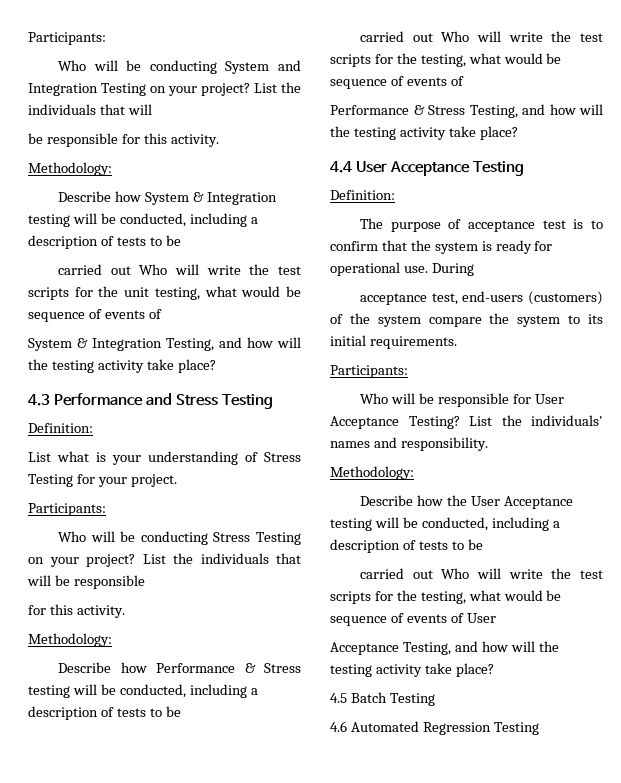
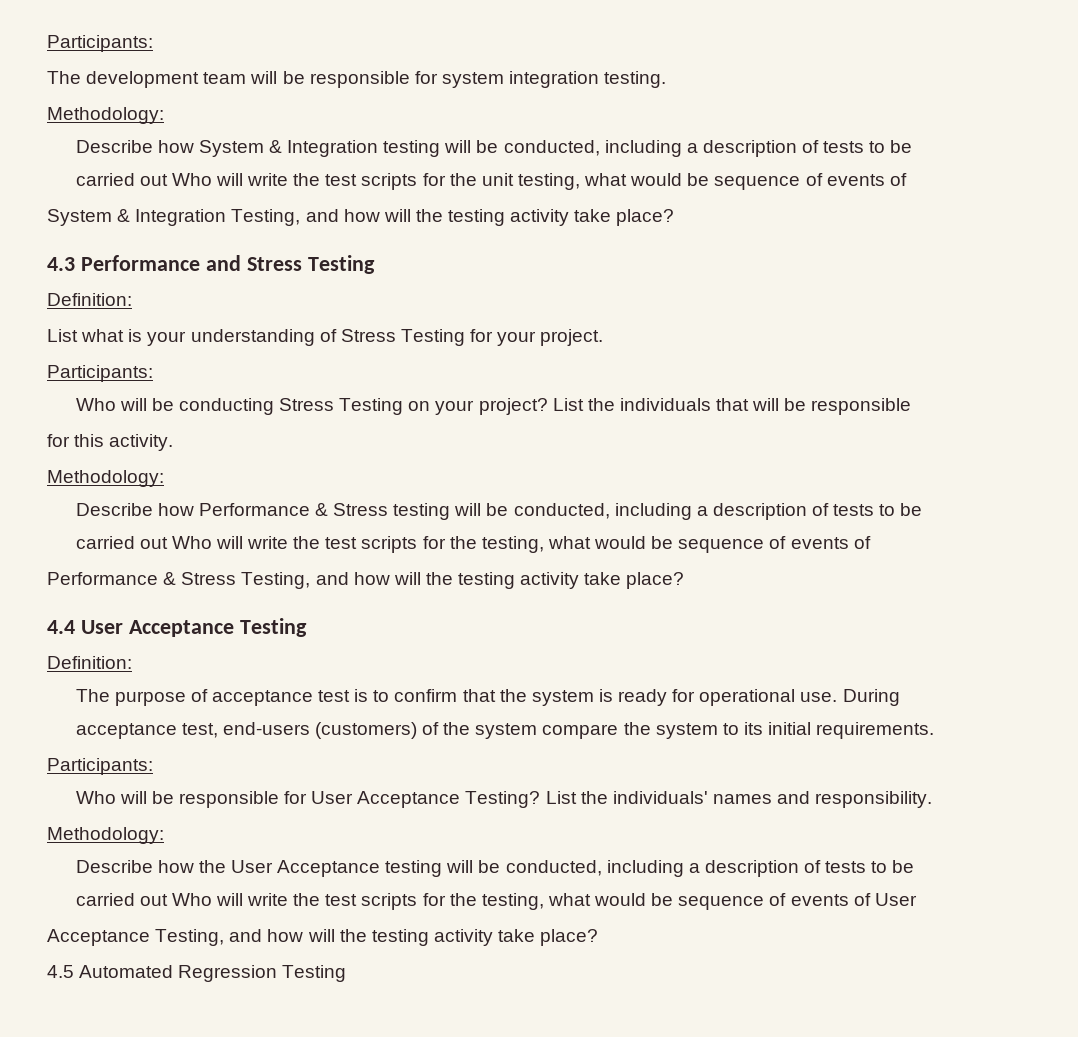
[28,32,106,45] [58,60,301,74] [28,82,301,96] [28,104,152,115] [28,133,219,147] Participants: // Who will be conducting System and Integration Testing on your project? List the individuals that will // be responsible for this activity. -> [47,35,153,52] [47,71,667,88] Participants: // The development team will be responsible for system integration testing.
[350,692,435,706] [330,721,347,732] Batch Testing // 4.6 -> (74, 971) none

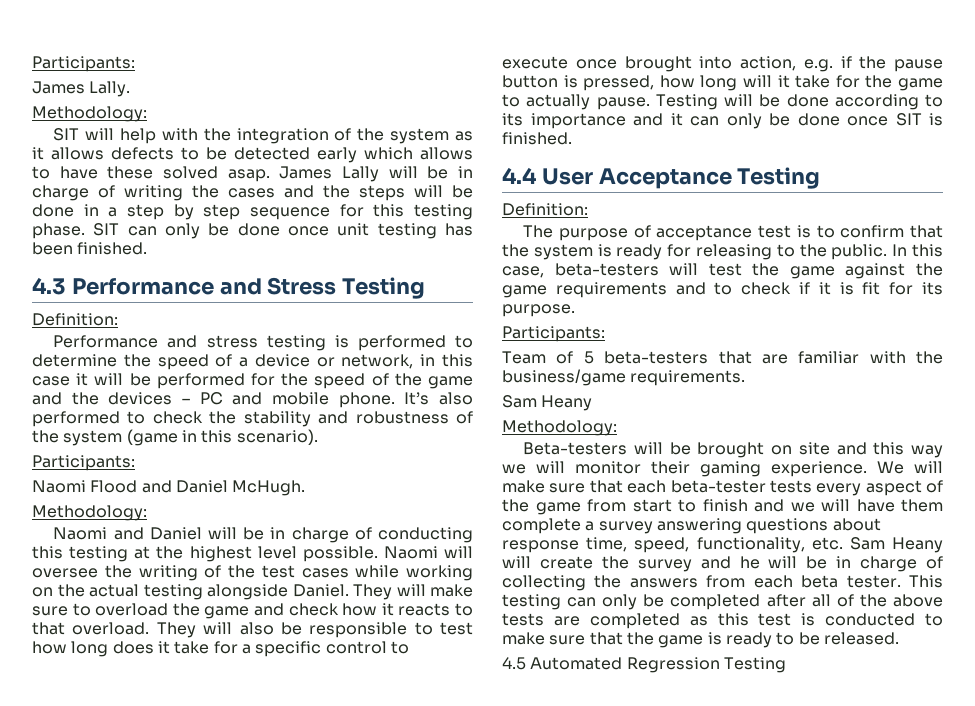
[47,35,153,52] [47,71,667,88] [47,107,164,124] [75,140,913,157] [75,173,907,190] [47,209,675,226] Participants: // The development team will be responsible for system integration testing. // Methodology: // Describe how System & Integration testing will be conducted, including a description of tests to be // carried out Who will write the test scripts for the unit testing, what would be sequence of events of // System & Integration Testing, and how will the testing activity take place? -> [32,56,135,72] [32,81,131,97] [32,106,147,122] [53,128,473,144] [32,147,473,163] [32,166,474,182] [32,185,473,201] [32,204,474,220] [32,223,473,239] [32,242,148,255] Participants: // James Lally. // Methodology: // SIT will help with the integration of the system as it allows defects to be detected early which allows to have these solved asap. James Lally will be in charge of writing the cases and the steps will be done in a step by step sequence for this testing phase. SIT can only be done once unit testing has been finished.
[47,329,604,346] [47,365,153,382] [75,398,912,415] [47,434,174,451] [47,470,164,487] [75,503,923,520] [75,536,871,553] [47,572,685,589] List what is your understanding of Stress Testing for your project. // Participants: // Who will be conducting Stress Testing on your project? List the individuals that will be responsible // for this activity. // Methodology: // Describe how Performance & Stress testing will be conducted, including a description of tests to be // carried out Who will write the test scripts for the testing, what would be sequence of events of // Performance & Stress Testing, and how will the testing activity take place? -> [53,335,473,351] [32,354,473,370] [32,373,473,389] [32,392,474,408] [32,411,473,427] [32,429,318,446] [32,455,135,471] [32,480,306,496] [32,505,147,521] [53,527,473,543] [32,546,473,562] [32,565,473,581] [32,584,473,600] [32,603,474,619] [32,622,473,638] [32,641,409,657] [502,56,943,72] [502,75,944,91] [502,94,943,110] [502,113,943,129] [502,132,572,145] Performance and stress testing is performed to determine the speed of a device or network, in this case it will be performed for the speed of the game and the devices – PC and mobile phone. It’s also performed to check the stability and robustness of the system (game in this scenario). // Participants: // Naomi Flood and Daniel McHugh. // Methodology: // Naomi and Daniel will be in charge of conducting this testing at the highest level possible. Naomi will oversee the writing of the test cases while working on the actual testing alongside Daniel. They will make sure to overload the game and check how it reacts to that overload. They will also be responsible to test how long does it take for a specific control to execute once brought into action, e.g. if the pause button is pressed, how long will it take for the game to actually pause. Testing will be done according to its importance and it can only be done once SIT is finished.
[699,689,900,706] [75,722,935,739] [47,758,153,775] [75,791,933,808] [47,827,164,844] [75,860,915,877] [75,893,917,910] [47,929,599,946] operational use. During // acceptance test, end-users (customers) of the system compare the system to its initial requirements. // Participants: // Who will be responsible for User Acceptance Testing? List the individuals' names and responsibility. // Methodology: // Describe how the User Acceptance testing will be conducted, including a description of tests to be // carried out Who will write the test scripts for the testing, what would be sequence of events of User // Acceptance Testing, and how will the testing activity take place? -> [696,244,943,260] [502,263,943,279] [502,282,944,298] [502,304,575,317] [502,326,605,342] [502,351,943,364] [502,369,746,386] [502,395,593,411] [502,420,617,436] [523,442,943,458] [502,461,943,477] [502,480,943,496] [502,499,943,515] [502,518,881,534] [502,537,943,553] [502,556,943,572] [502,575,943,591] [502,594,943,610] [502,613,943,629] [502,632,899,648] releasing to the public. In this case, beta-testers will test the game against the game requirements and to check if it is fit for its purpose. // Participants: // Team of 5 beta-testers that are familiar with the business/game requirements. // Sam Heany // Methodology: // Beta-testers will be brought on site and this way we will monitor their gaming experience. We will make sure that each beta-tester tests every aspect of the game from start to finish and we will have them complete a survey answering questions about response time, speed, functionality, etc. Sam Heany will create the survey and he will be in charge of collecting the answers from each beta tester. This testing can only be completed after all of the above tests are completed as this test is conducted to make sure that the game is ready to be released.

